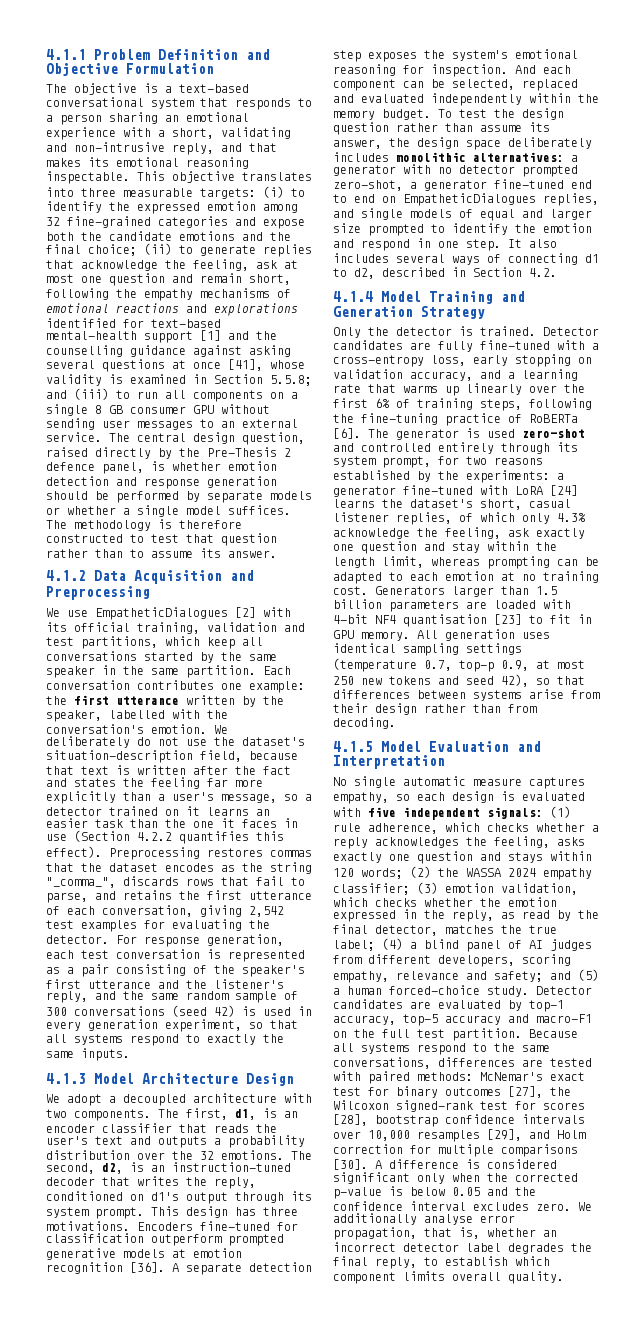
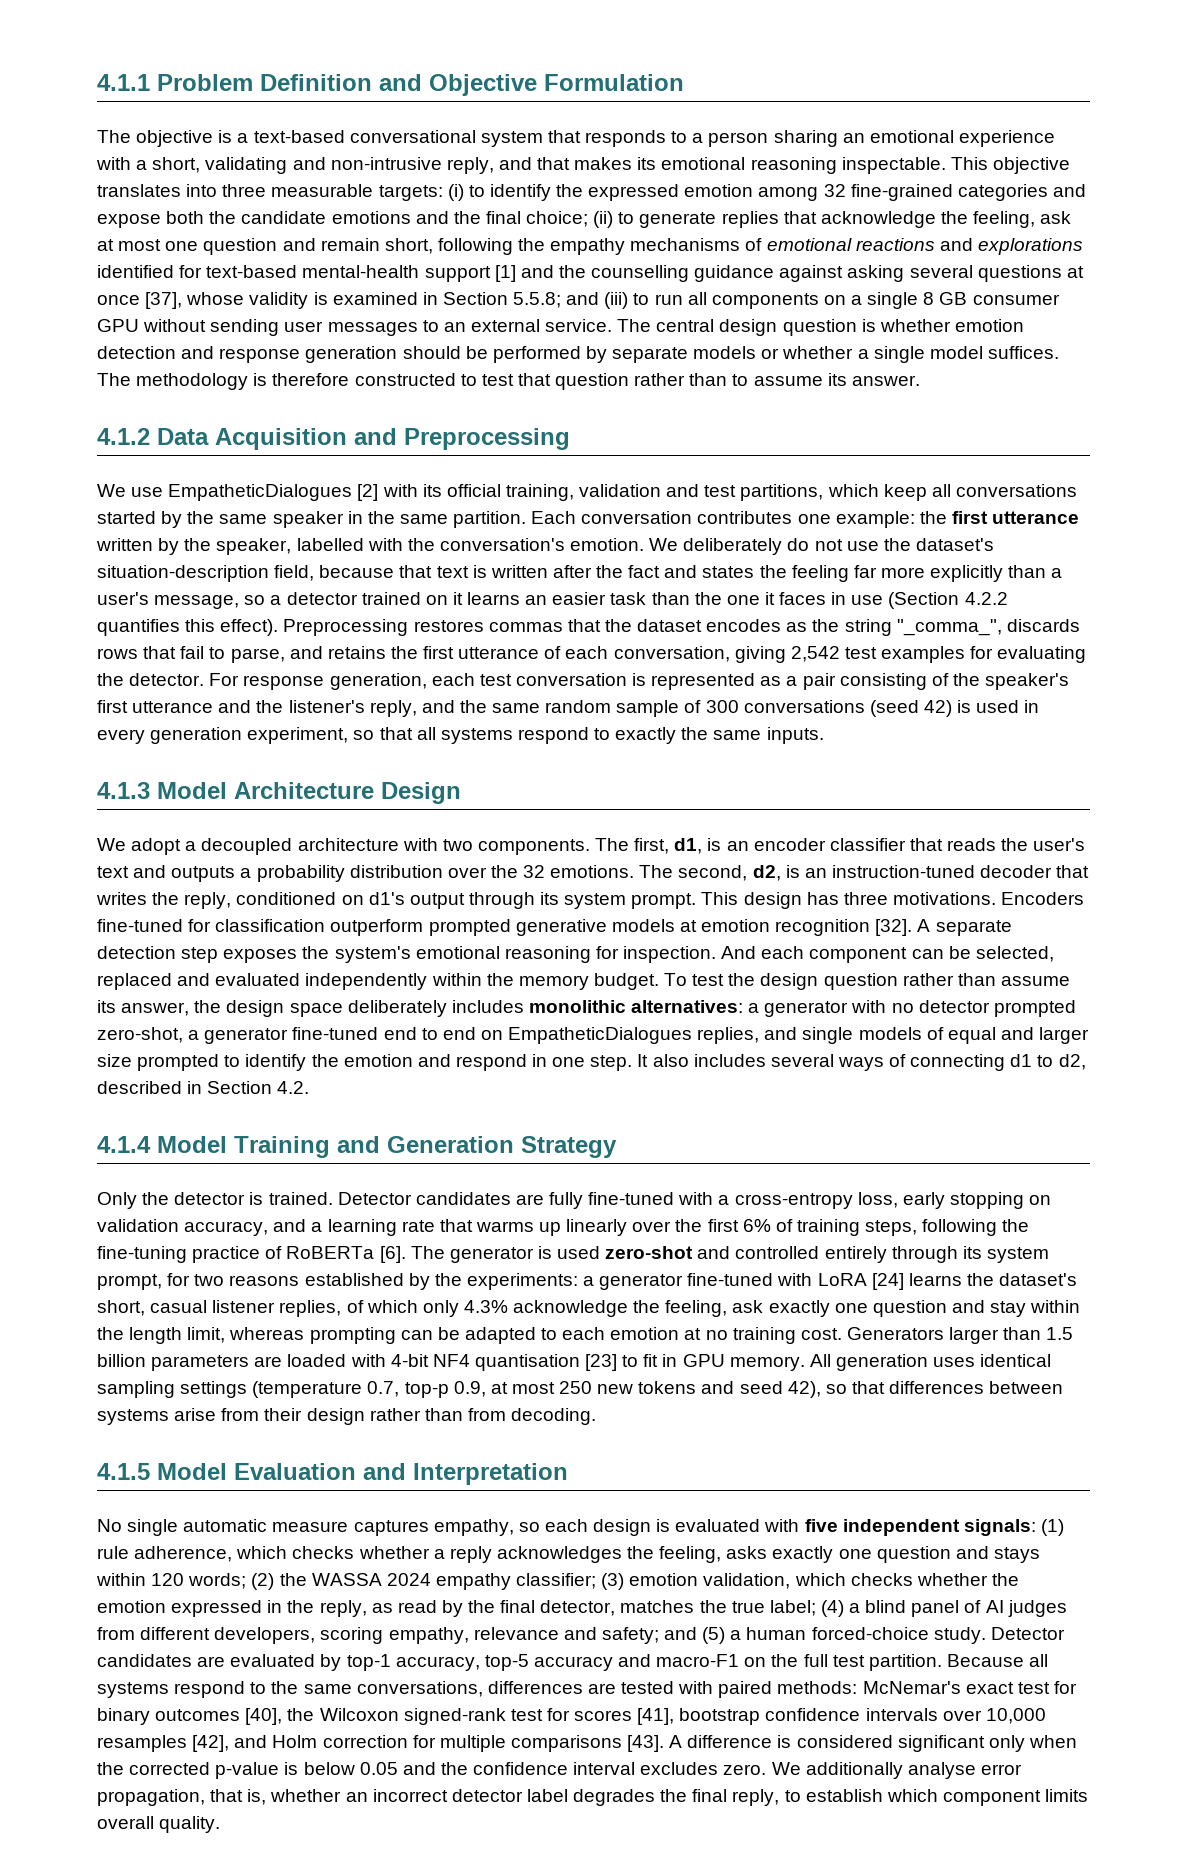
[228,359,263,371] [41], -> [145,292,183,309] [37],
[242,432,305,445] [46,447,291,459] [46,462,144,474] question, raised directly by the Pre-Thesis 2 defence panel, -> [782,319,857,336] question
[130,1262,165,1273] [36]. -> [875,919,913,936] [32].
[508,1086,543,1098] [27], -> [245,1708,283,1725] [40],
[333,1114,368,1126] [28], -> [637,1708,675,1725] [41],
[487,1129,522,1141] [29], -> [192,1735,230,1752] [42],
[333,1159,368,1170] [30]. -> [627,1735,665,1752] [43].

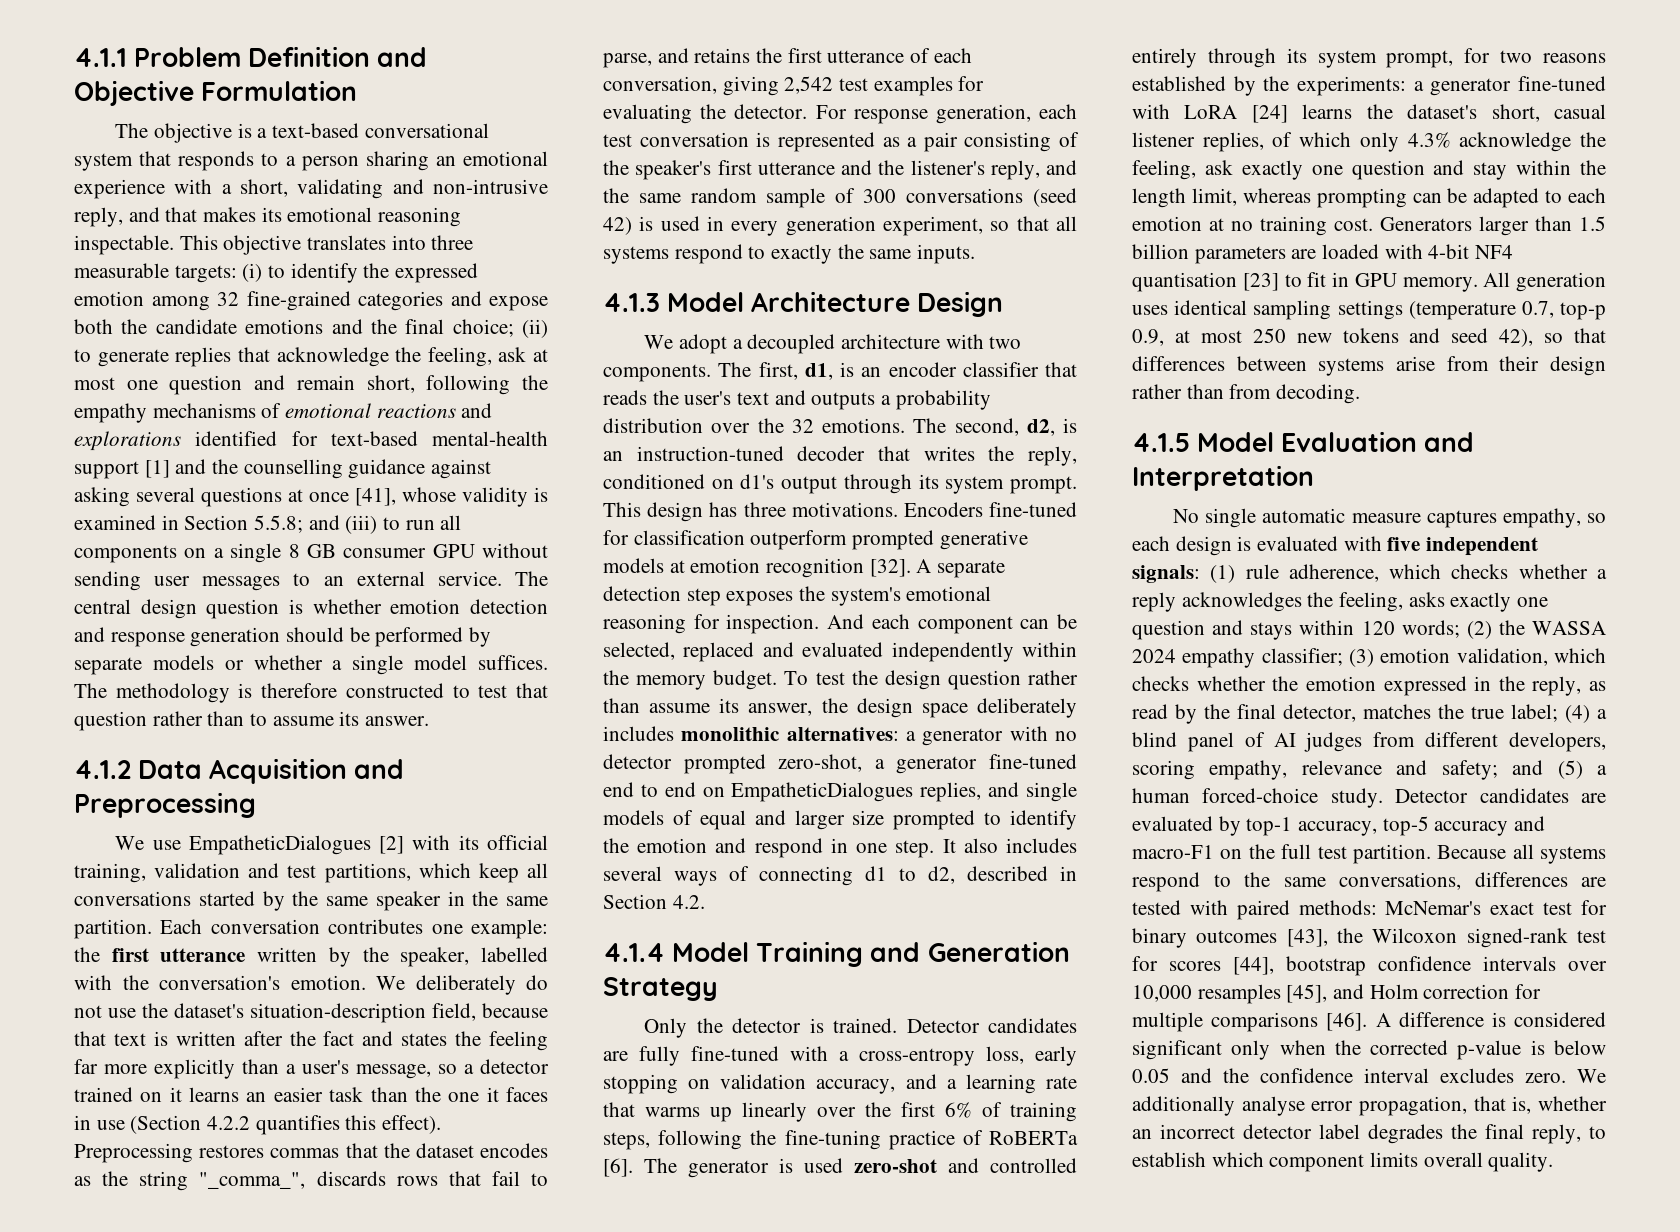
[145,292,183,309] [37], -> [355,488,396,506] [41],
[245,1708,283,1725] [40], -> [1286,929,1328,947] [43],
[637,1708,675,1725] [41], -> [1233,957,1274,975] [44],
[192,1735,230,1752] [42], -> [1286,984,1328,1003] [45],
[627,1735,665,1752] [43]. -> [1326,1012,1368,1031] [46].

